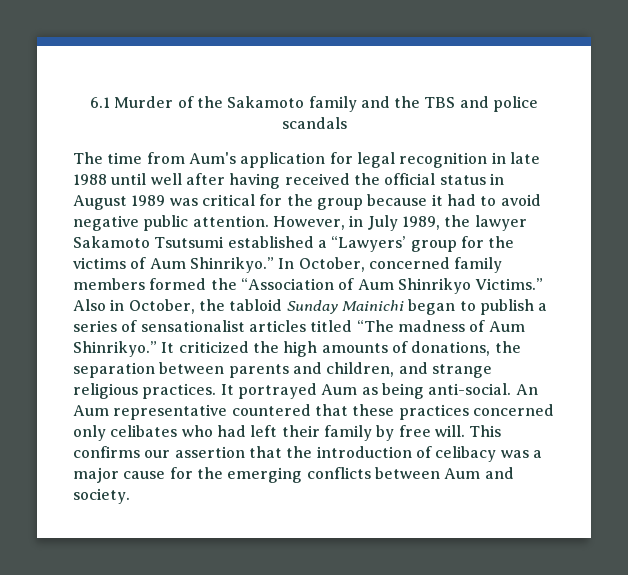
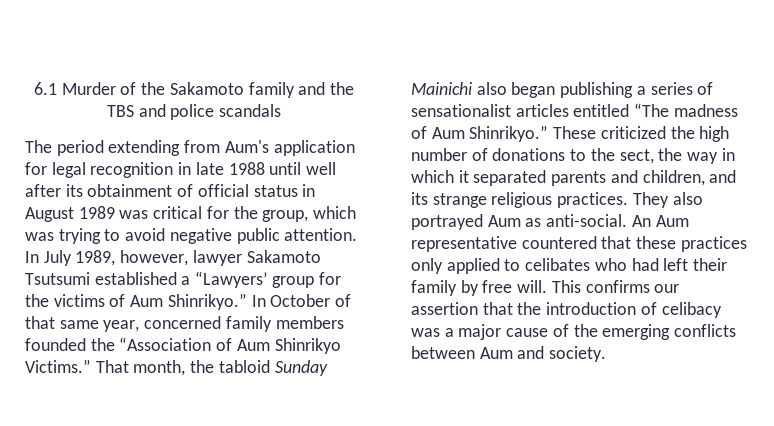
[107,152,143,164] time -> [56,140,181,156] period extending
[229,173,380,189] having received the -> [65,184,194,197] its obtainment of
[316,194,476,210] group because it had -> [262,206,357,222] [25,228,101,244] group, which was trying
[272,215,364,230] However, in -> [25,251,39,263] In
[444,215,471,227] the -> [120,250,189,266] however,
[298,257,365,272] October, -> [270,294,352,307] [25,316,140,332] October of that same year,
[149,278,207,290] formed -> [25,338,86,351] founded
[73,299,195,314] Also in October, -> [95,360,186,376] That month,
[408,299,534,315] began to publish -> [476,82,634,98] also began publishing
[310,320,353,332] titled -> [573,104,630,117] entitled
[161,342,175,353] It -> [553,126,597,139] These
[321,341,521,356] [73,362,225,378] amounts of donations, the separation between -> [411,148,735,164] [411,170,547,186] number of donations to the sect, the way in which it separated
(428, 368) none -> [411,192,428,205] its
[220,384,234,395] It -> [632,192,703,208] They also
[381,383,424,399] being -> (542, 222) none
[472,404,554,416] [73,425,106,441] concerned only -> [411,258,521,274] only applied to
[169,467,193,479] for -> [552,324,569,337] of

